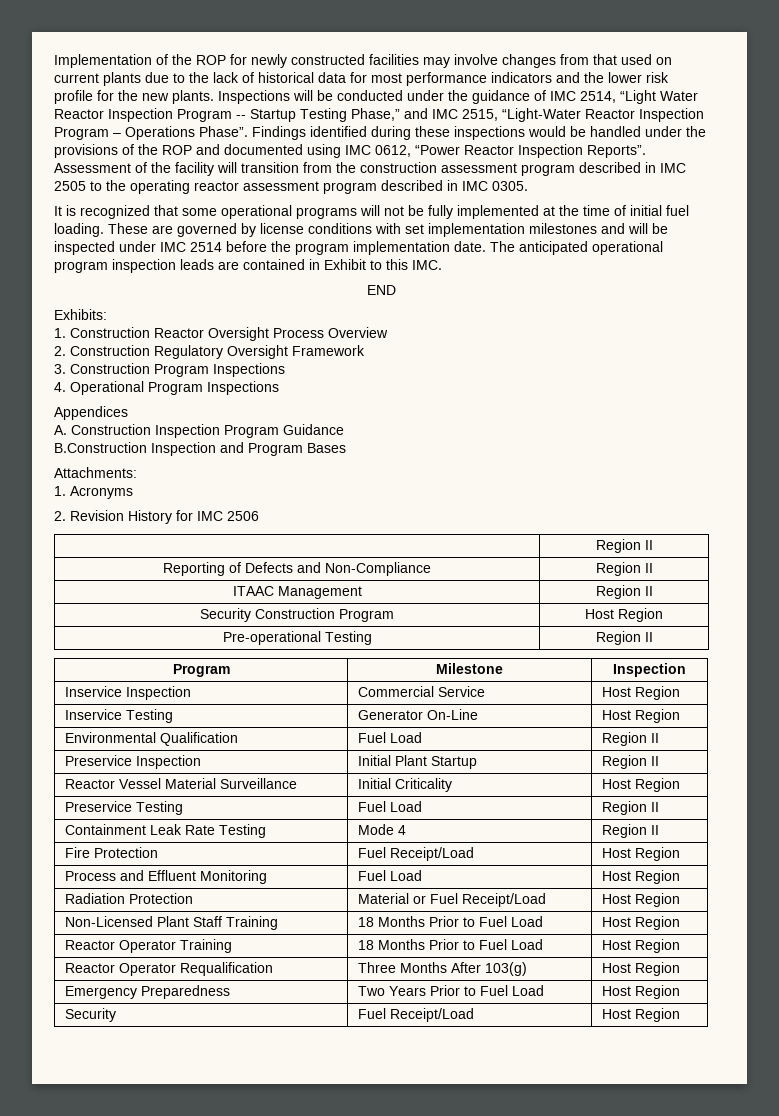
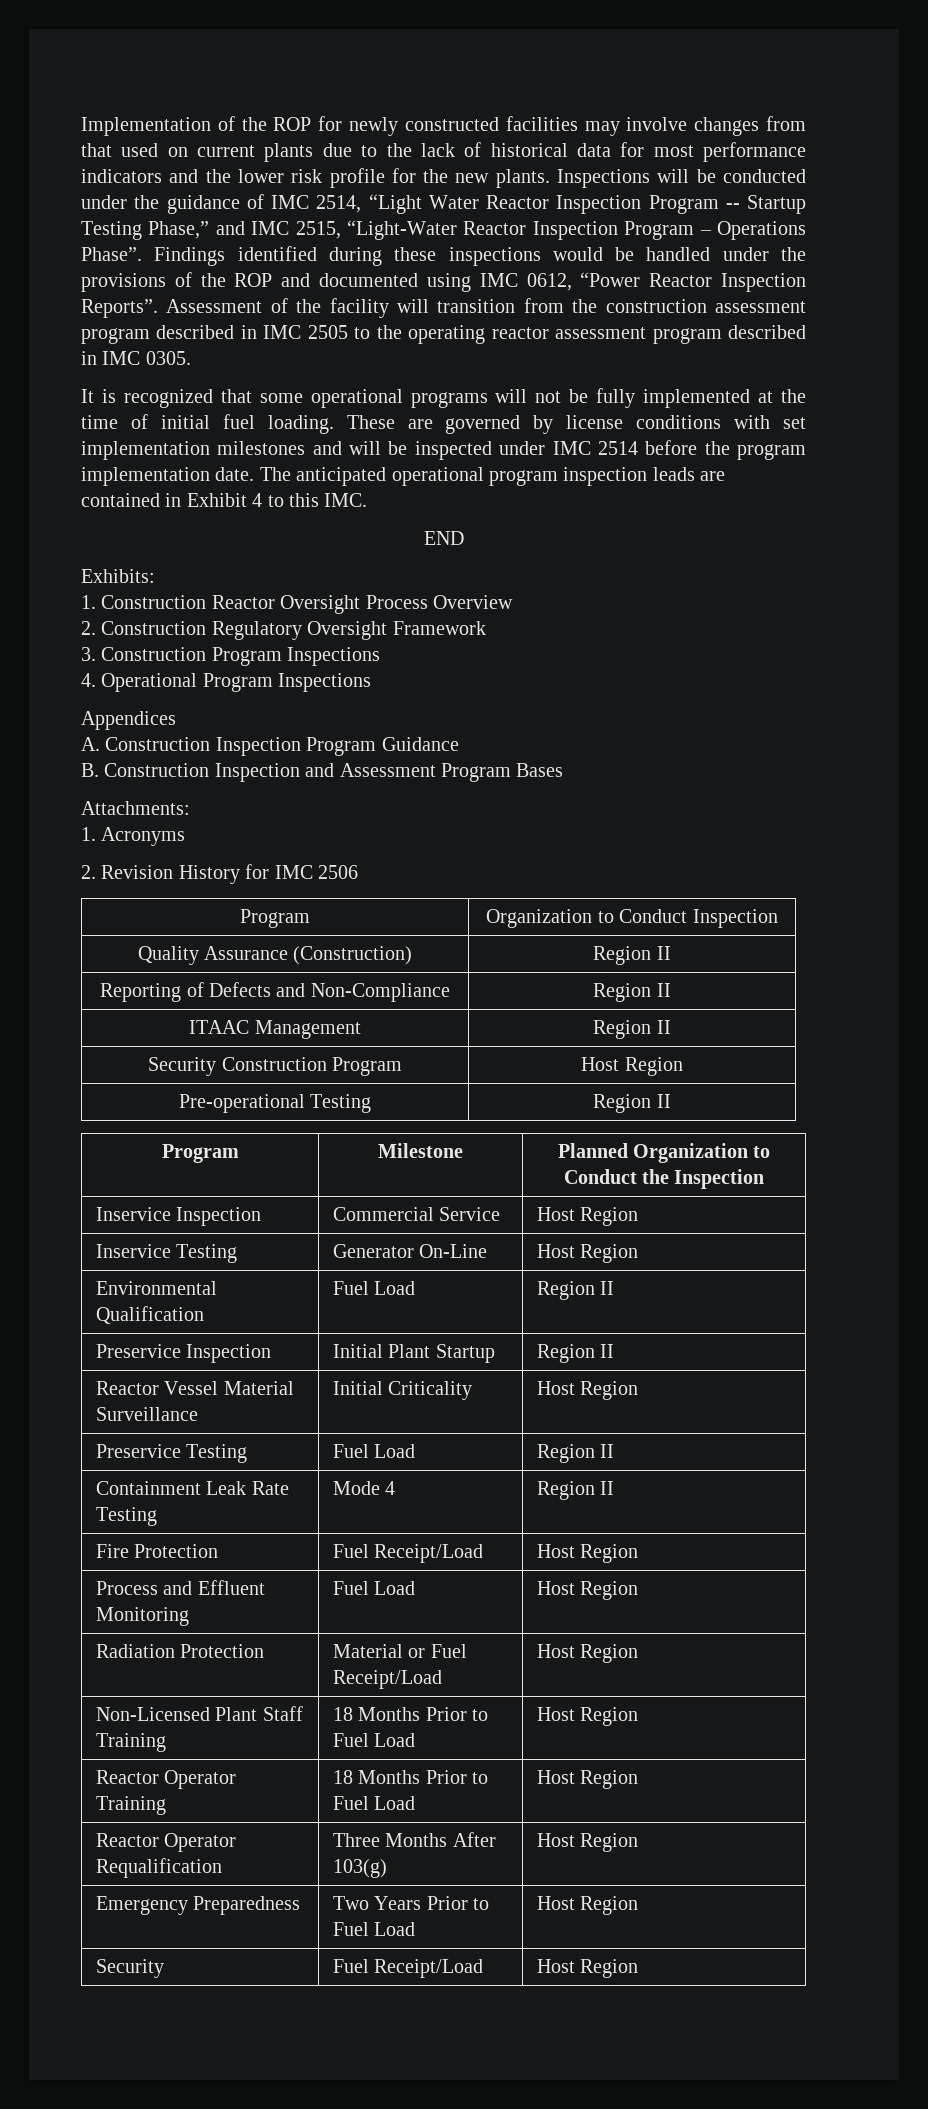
(366, 264) none -> [252,493,263,507] 4
[54,442,147,453] B.Construction -> [81,763,210,777] B. Construction
(244, 447) none -> [339,763,436,777] Assessment
(259, 516) none -> [240,909,310,928] [486,909,778,928] [137,946,413,965] Program | Organization to Conduct Inspection // Quality Assurance (Construction)
(503, 668) none -> [557,1143,771,1163] [563,1169,669,1184] Planned Organization to Conduct the

